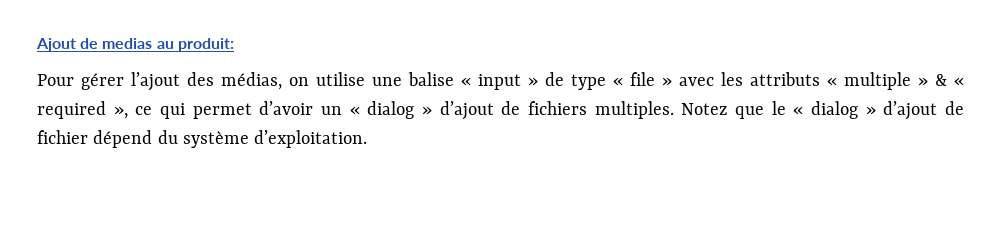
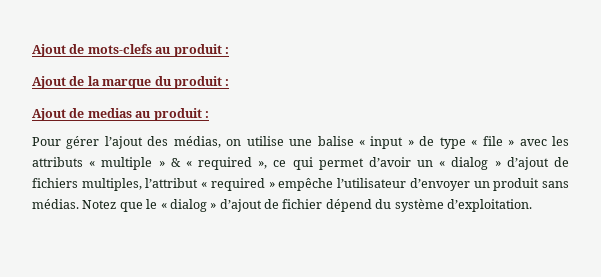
[36,38,234,52] Ajout de medias au produit: -> [32,44,229,57] [32,76,230,89] [32,108,209,121] Ajout de mots-clefs au produit : // Ajout de la marque du produit : // Ajout de medias au produit :
[594,101,674,119] multiples. -> [81,178,569,191] [32,199,79,209] multiples, l’attribut « required » empêche l’utilisateur d’envoyer un produit sans médias.

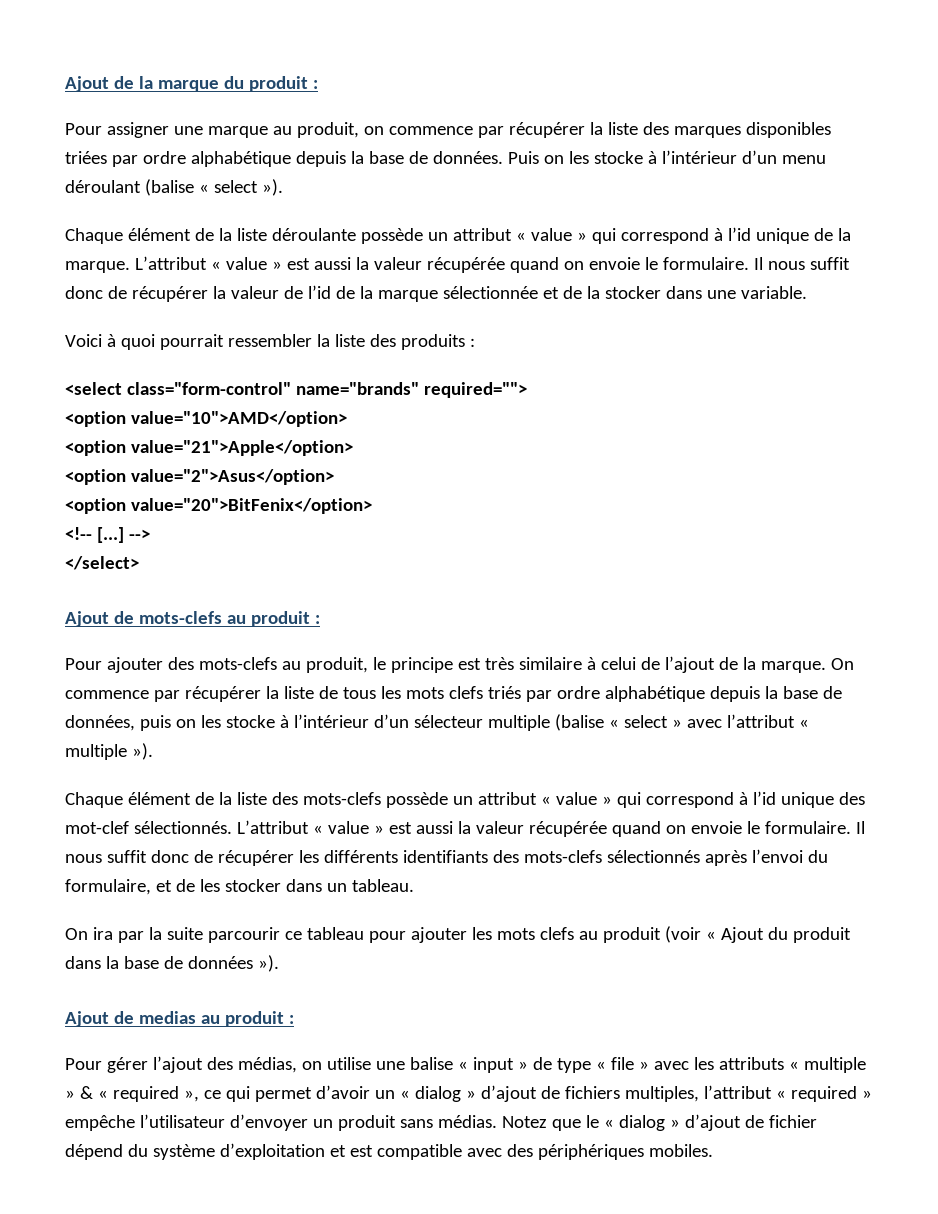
[32,44,229,57] [32,76,230,89] Ajout de mots-clefs au produit : // Ajout de la marque du produit : -> [65,76,318,92] [65,122,831,138] [65,150,826,167] [65,179,283,196] [65,227,851,244] [65,256,850,273] [65,285,807,302] [65,334,475,350] [65,382,527,398] [65,411,347,427] [65,440,353,456] [65,469,334,485] [65,498,372,514] [65,527,150,543] [65,556,139,570] [65,611,320,627] [65,656,854,673] [65,686,842,702] [65,714,809,731] [65,743,153,760] [65,791,865,808] [65,820,865,837] [65,849,828,866] [65,879,414,895] [65,926,851,943] [65,955,279,972] Ajout de la marque du produit : // Pour assigner une marque au produit, on commence par récupérer la liste des marques disponibles triées par ordre alphabétique depuis la base de données. Puis on les stocke à l’intérieur d’un menu déroulant (balise « select »). // Chaque élément de la liste déroulante possède un attribut « value » qui correspond à l’id unique de la marque. L’attribut « value » est aussi la valeur récupérée quand on envoie le formulaire. Il nous suffit donc de récupérer la valeur de l’id de la marque sélectionnée et de la stocker dans une variable. // Voici à quoi pourrait ressembler la liste des produits : // <select class="form-control" name="brands" required=""> // <option value="10">AMD</option> // <option value="21">Apple</option> // <option value="2">Asus</option> // <option value="20">BitFenix</option> // <!-- [...] --> // </select> // Ajout de mots-clefs au produit : // Pour ajouter des mots-clefs au produit, le principe est très similaire à celui de l’ajout de la marque. On commence par récupérer la liste de tous les mots clefs triés par ordre alphabétique depuis la base de données, puis on les stocke à l’intérieur d’un sélecteur multiple (balise « select » avec l’attribut « multiple »). // Chaque élément de la liste des mots-clefs possède un attribut « value » qui correspond à l’id unique des mot-clef sélectionnés. L’attribut « value » est aussi la valeur récupérée quand on envoie le formulaire. Il nous suffit donc de récupérer les différents identifiants des mots-clefs sélectionnés après l’envoi du formulaire, et de les stocker dans un tableau. // On ira par la suite parcourir ce tableau pour ajouter les mots clefs au produit (voir « Ajout du produit dans la base de données »).
[446,199,532,212] d’exploitation. -> [219,1143,713,1160] d’exploitation et est compatible avec des périphériques mobiles.

